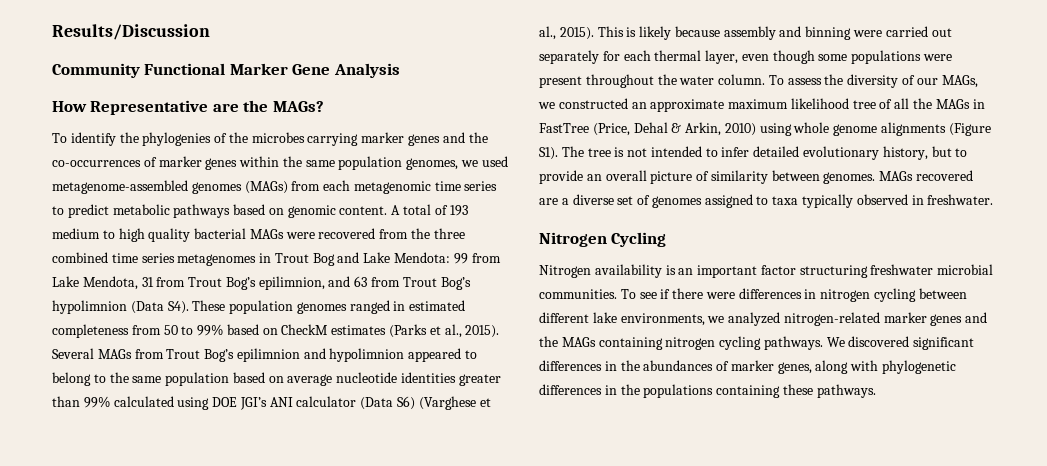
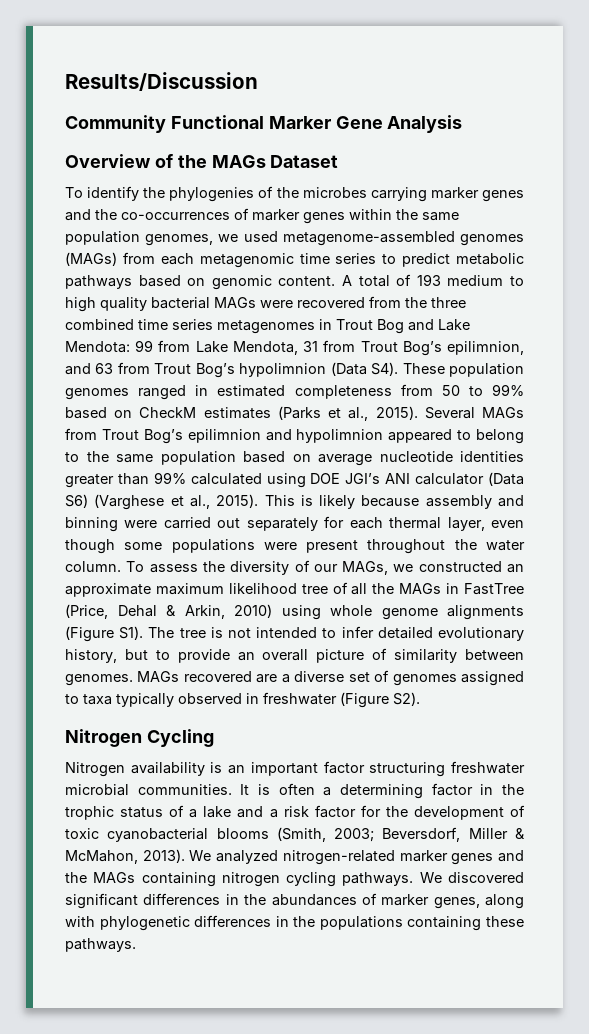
[52,100,324,115] How Representative are the MAGs? -> [65,154,339,168] Overview of the MAGs Dataset
[927,194,994,205] freshwater. -> [263,692,420,708] freshwater (Figure S2).
[620,288,967,302] [539,312,725,326] To see if there were differences in nitrogen cycling between different lake environments, we -> [240,783,524,799] [65,805,525,820] [65,827,525,842] [65,849,212,864] It is often a determining factor in the trophic status of a lake and a risk factor for the development of toxic cyanobacterial blooms (Smith, 2003; Beversdorf, Miller & McMahon, 2013). We

